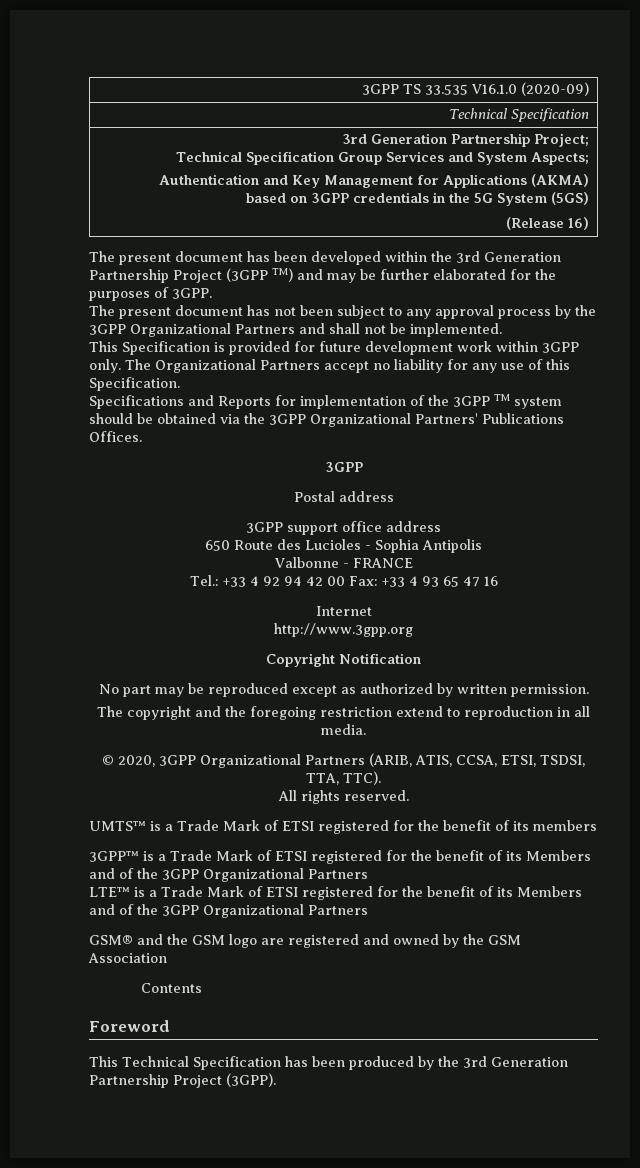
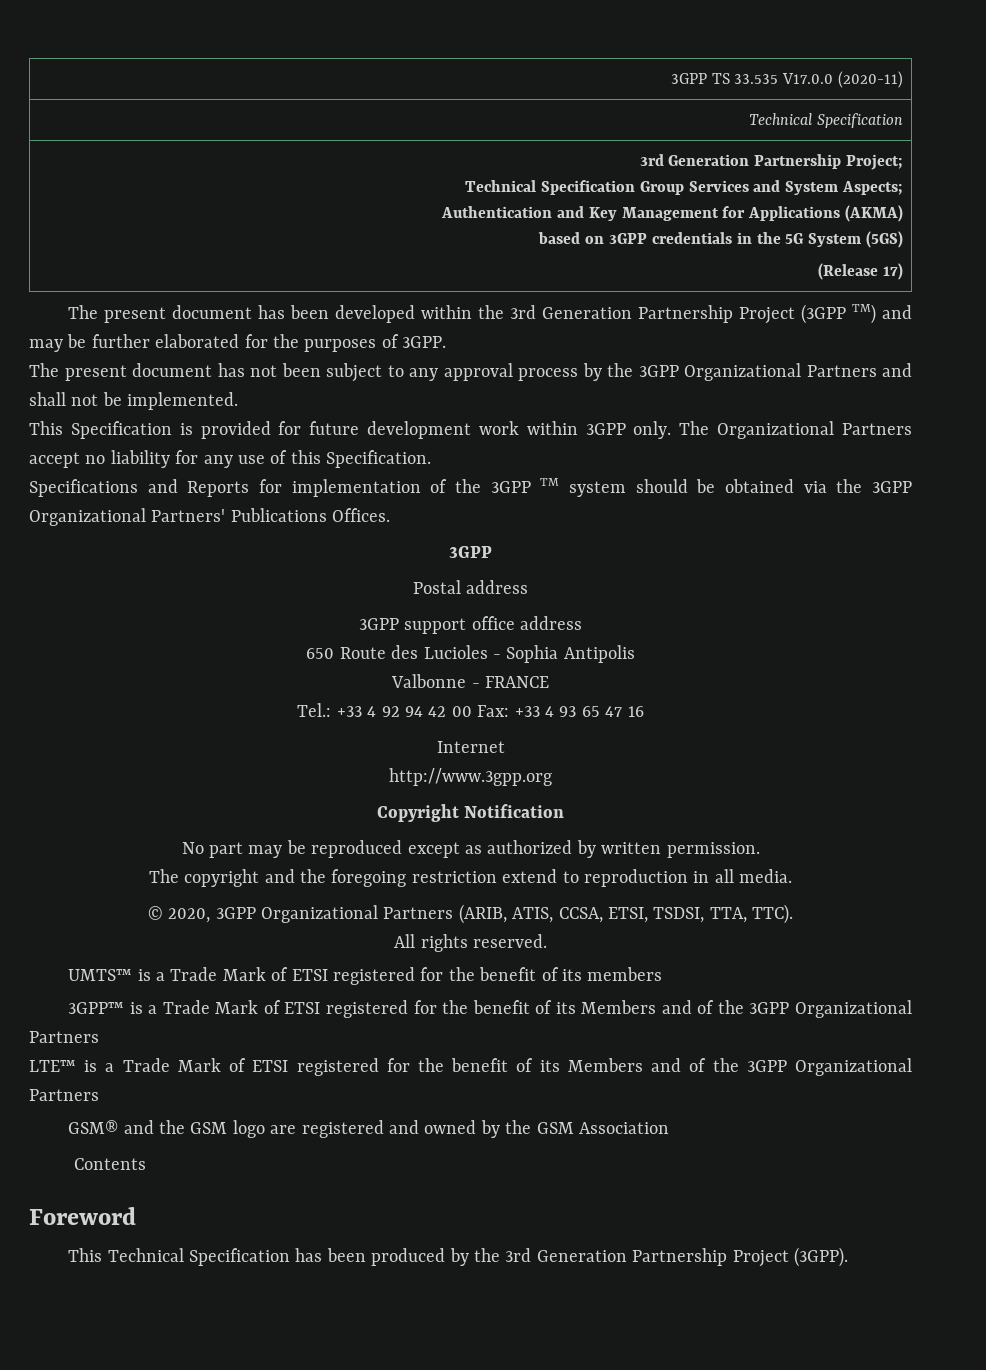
[471,82,590,96] V16.1.0 (2020-09) -> [782,71,904,88] V17.0.0 (2020-11)
[568,217,590,230] 16) -> [883,263,904,280] 17)

